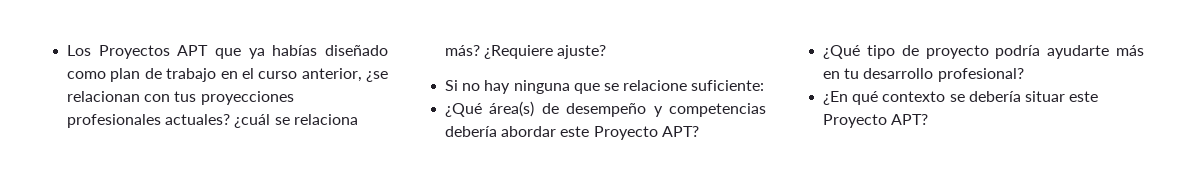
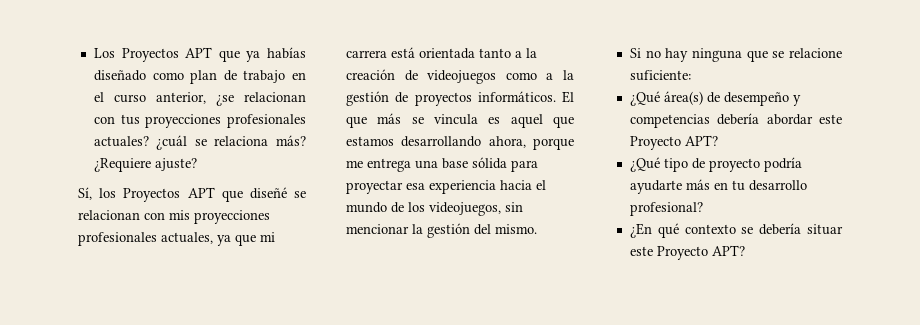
(607, 52) none -> [78,187,306,202] [78,210,270,224] [78,232,275,246] [346,47,537,59] [346,69,574,84] [346,91,574,106] [346,113,574,128] [346,136,574,150] [346,157,538,172] [346,180,546,194] [346,202,523,216] [346,223,537,238] // Sí, los Proyectos APT que diseñé se relacionan con mis proyecciones profesionales actuales, ya que mi carrera está orientada tanto a la creación de videojuegos como a la gestión de proyectos informáticos. El que más se vincula es aquel que estamos desarrollando ahora, porque me entrega una base sólida para proyectar esa experiencia hacia el mundo de los videojuegos, sin mencionar la gestión del mismo.

